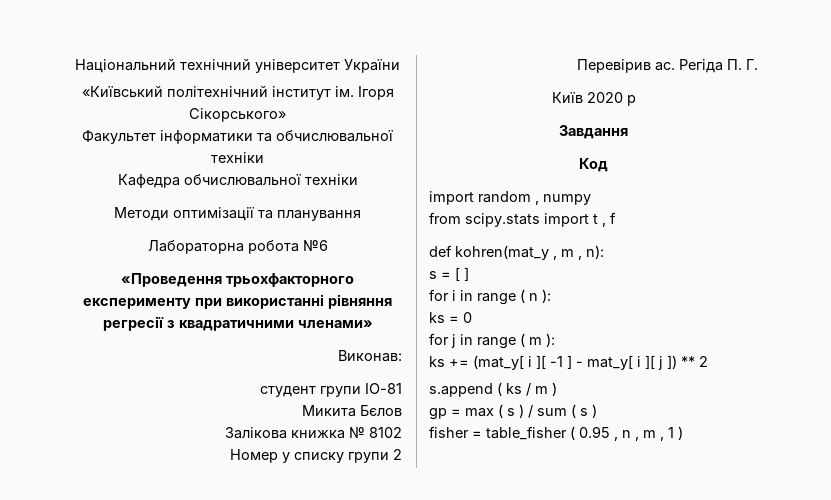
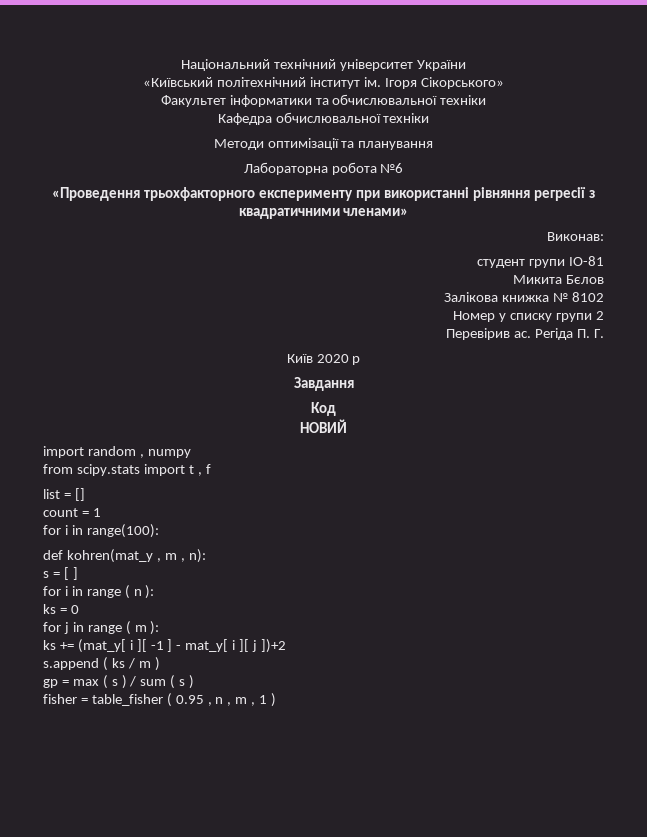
(608, 165) none -> [300,419,347,433] // НОВИЙ
(616, 218) none -> [43,488,85,501] [43,508,101,517] [43,524,159,538] // list = [] // count = 1 // for i in range(100):
[667,355,708,369] ]) ** 2 -> [260,639,286,653] ])+2

